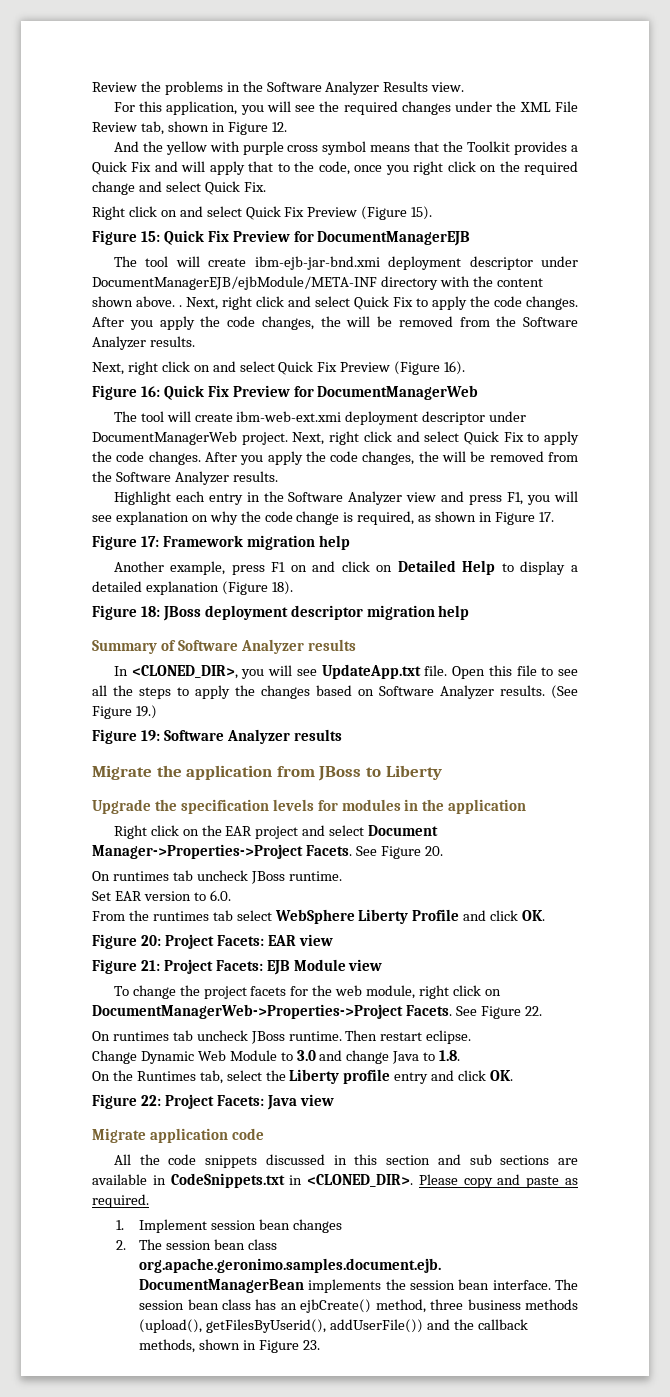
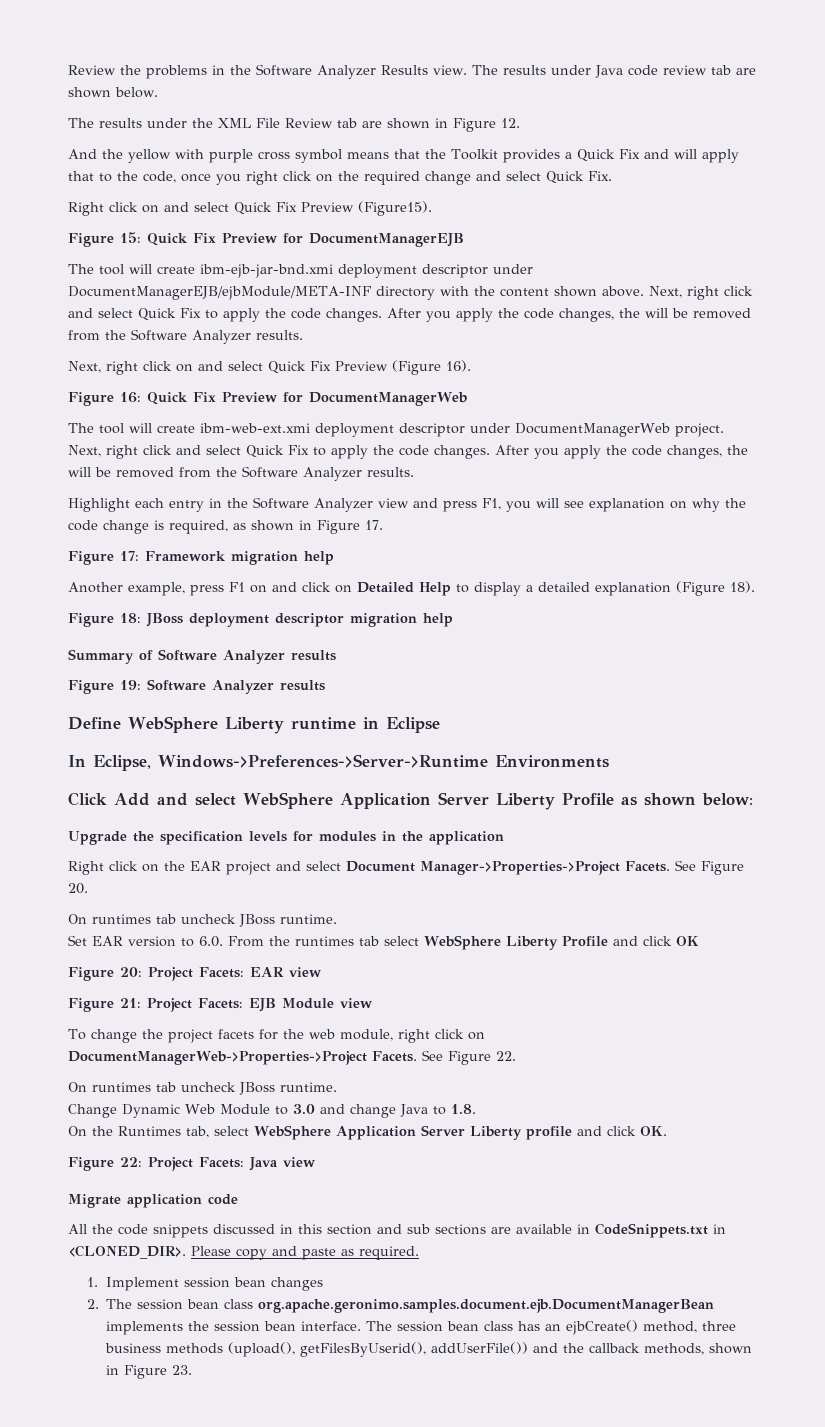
[113,101,451,115] // For this application, you will see the required changes -> [471,65,756,78] [68,87,158,98] [68,118,142,128] The results under Java code review tab are shown below. // The results
[140,121,164,135] tab, -> [337,118,382,128] tab are
[361,206,433,220] (Figure 15). -> [358,201,432,216] (Figure15).
[179,305,182,307] . -> (644, 291) none
[113,664,579,679] [92,685,578,699] [92,705,157,719] // In <CLONED_DIR>, you will see UpdateApp.txt file. Open this file to see all the steps to apply the changes based on Software Analyzer results. (See Figure 19.) -> (336, 655) none
[92,765,442,781] Migrate the application from JBoss to Liberty -> [68,716,440,734] [68,754,609,771] [68,792,753,810] Define WebSphere Liberty runtime in Eclipse // In Eclipse, Windows->Preferences->Server->Runtime Environments // Click Add and select WebSphere Application Server Liberty Profile as shown below:
(231, 895) // -> (223, 941) none
[522,910,546,921] OK. -> [675,936,699,946] OK
[345,1030,472,1044] Then restart eclipse. -> (337, 1087) none
[265,1070,286,1081] the -> [254,1125,465,1140] WebSphere Application Server
[394,1072,429,1084] entry -> (572, 1133) none

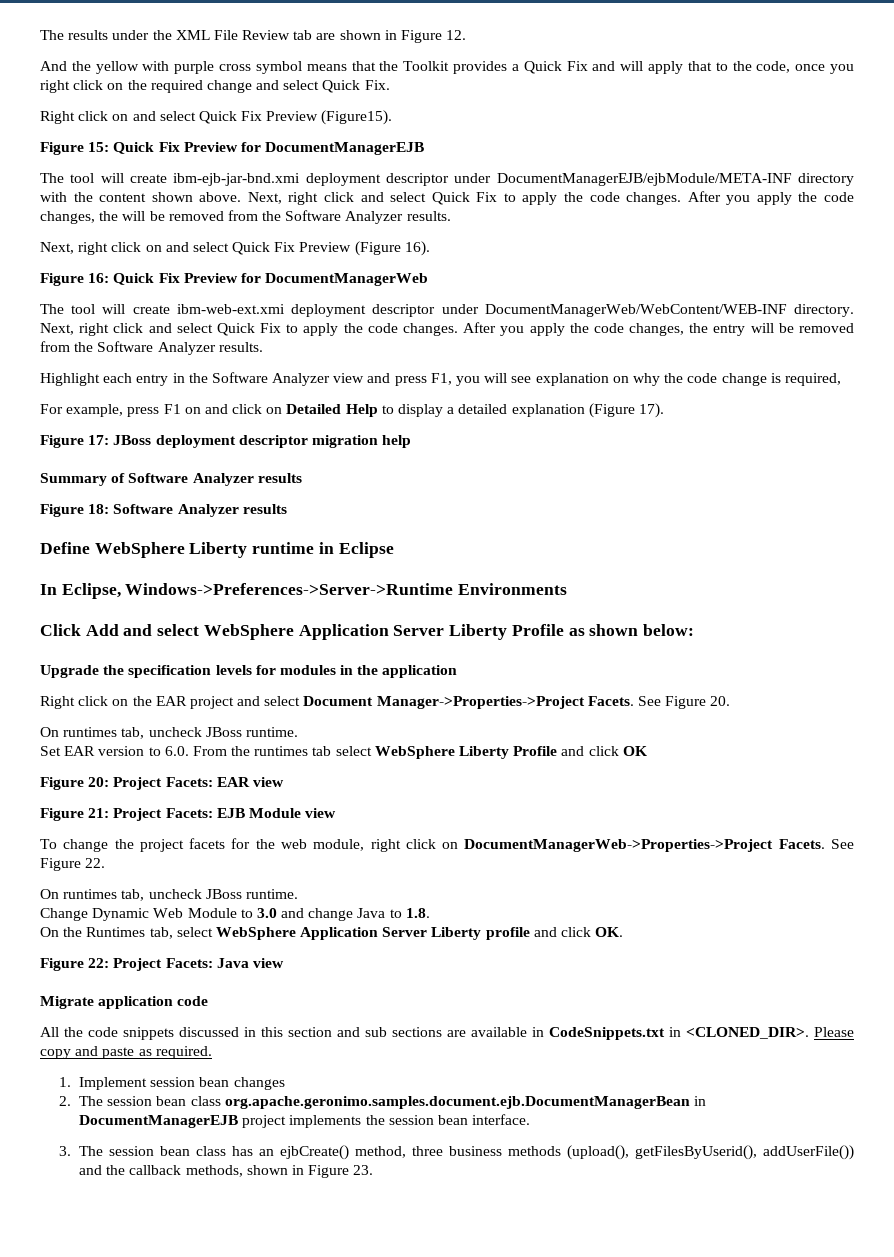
[68,64,756,79] [68,87,158,98] Review the problems in the Software Analyzer Results view. The results under Java code review tab are shown below. // -> (40, 35) none
[515,423,724,437] DocumentManagerWeb project. -> [484,304,854,317] DocumentManagerWeb/WebContent/WEB-INF directory.
(748, 450) none -> [713,324,746,336] entry
[233,520,383,534] [68,551,334,565] [68,582,123,593] as shown in Figure 17. // Figure 17: Framework migration help // Another -> [40,404,63,414] // For
[730,581,755,593] [68,613,141,627] 18). // Figure 18: -> [638,403,664,418] [40,435,110,448] 17). // Figure 17:
[120,680,141,690] 19: -> [88,504,110,514] 18:
[156,914,176,924] tab -> [121,727,145,739] tab,
[156,1082,176,1092] tab -> [121,889,145,901] tab,
(715, 1306) none -> [694,1096,707,1106] [79,1115,287,1128] in DocumentManagerEJB project
(362, 1326) none -> [59,1146,72,1156] // 3.

